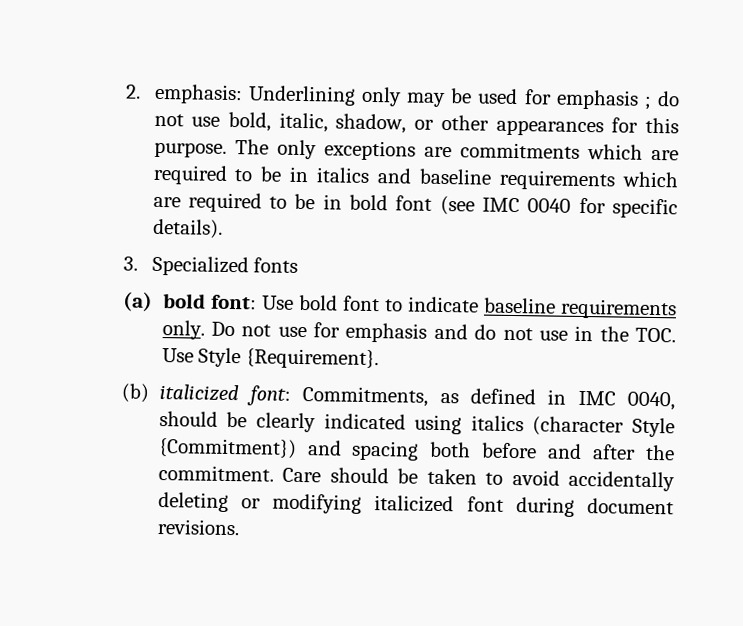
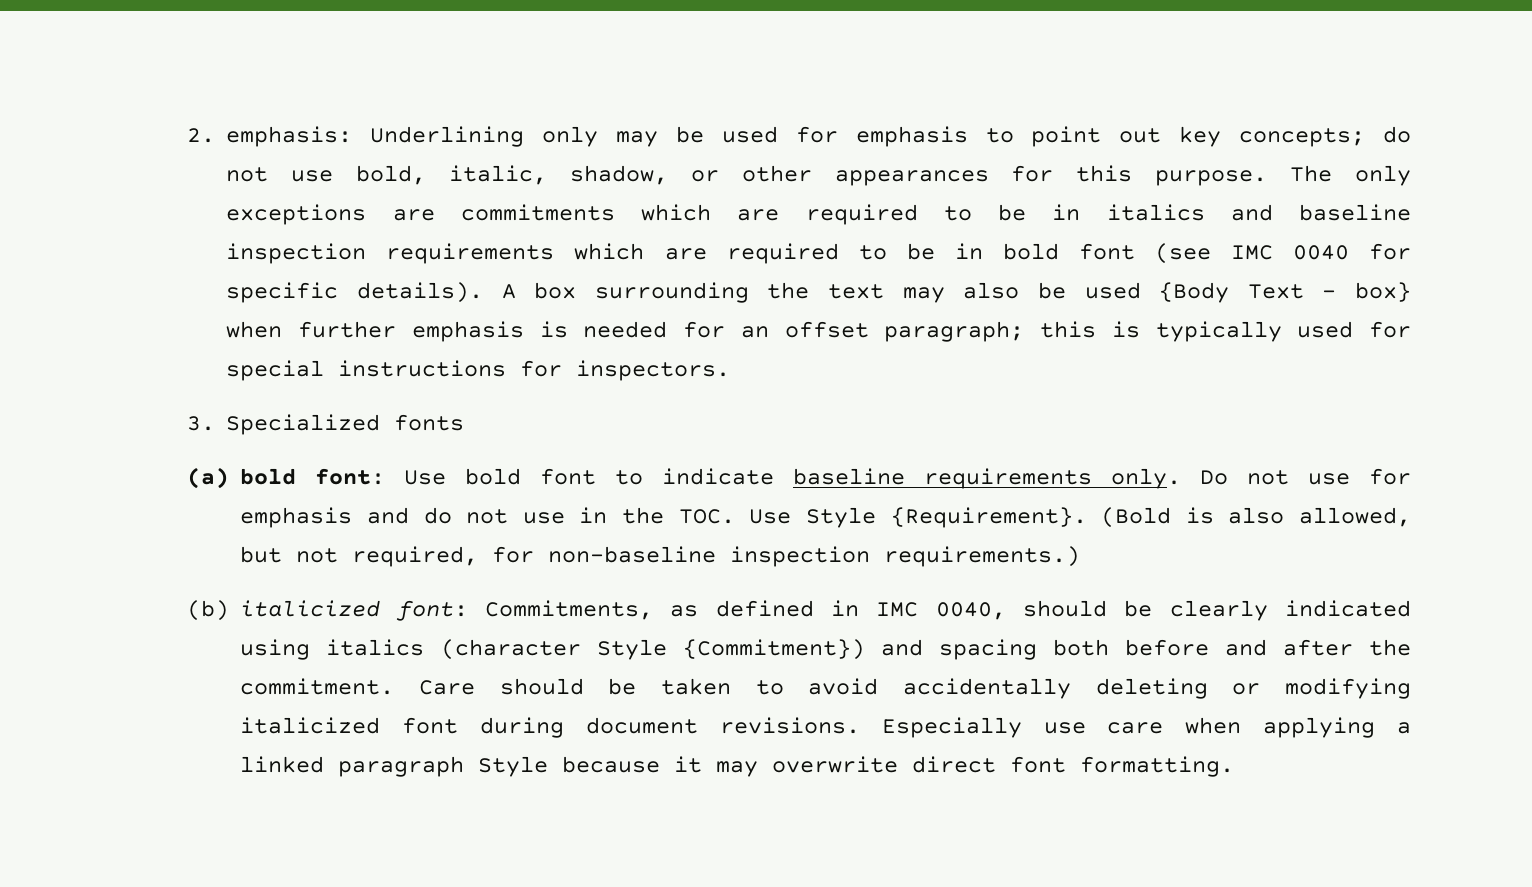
[643,96,652,110] ; -> [985,126,1366,147] to point out key concepts;
(493, 176) none -> [226,243,367,264] inspection
(223, 228) none -> [501,282,1411,303] [226,321,1411,342] [226,360,731,381] A box surrounding the text may also be used {Body Text – box} when further emphasis is needed for an offset paragraph; this is typically used for special instructions for inspectors.
(379, 359) none -> [1101,507,1411,528] [240,546,1081,567] (Bold is also allowed, but not required, for non-baseline inspection requirements.)
(240, 527) none -> [881,717,1412,738] [240,756,1235,777] Especially use care when applying a linked paragraph Style because it may overwrite direct font formatting.

